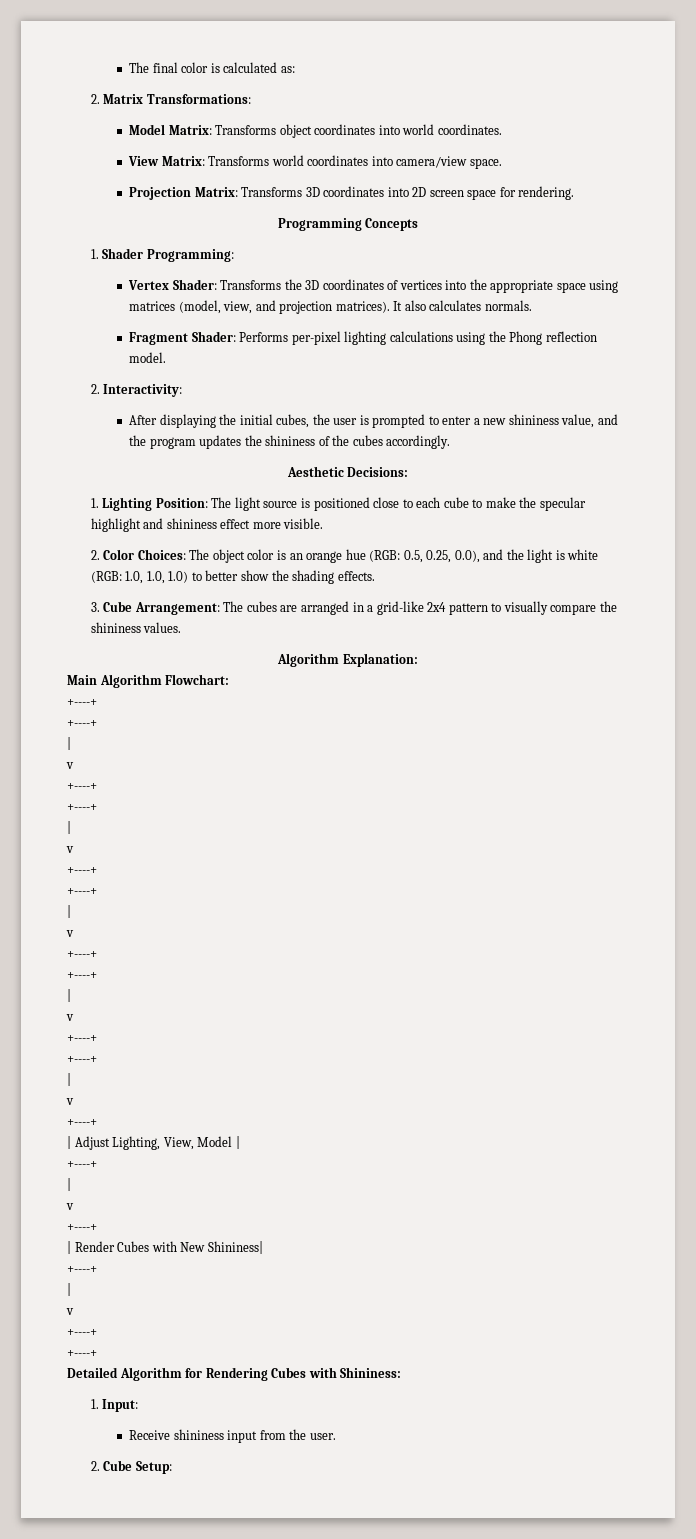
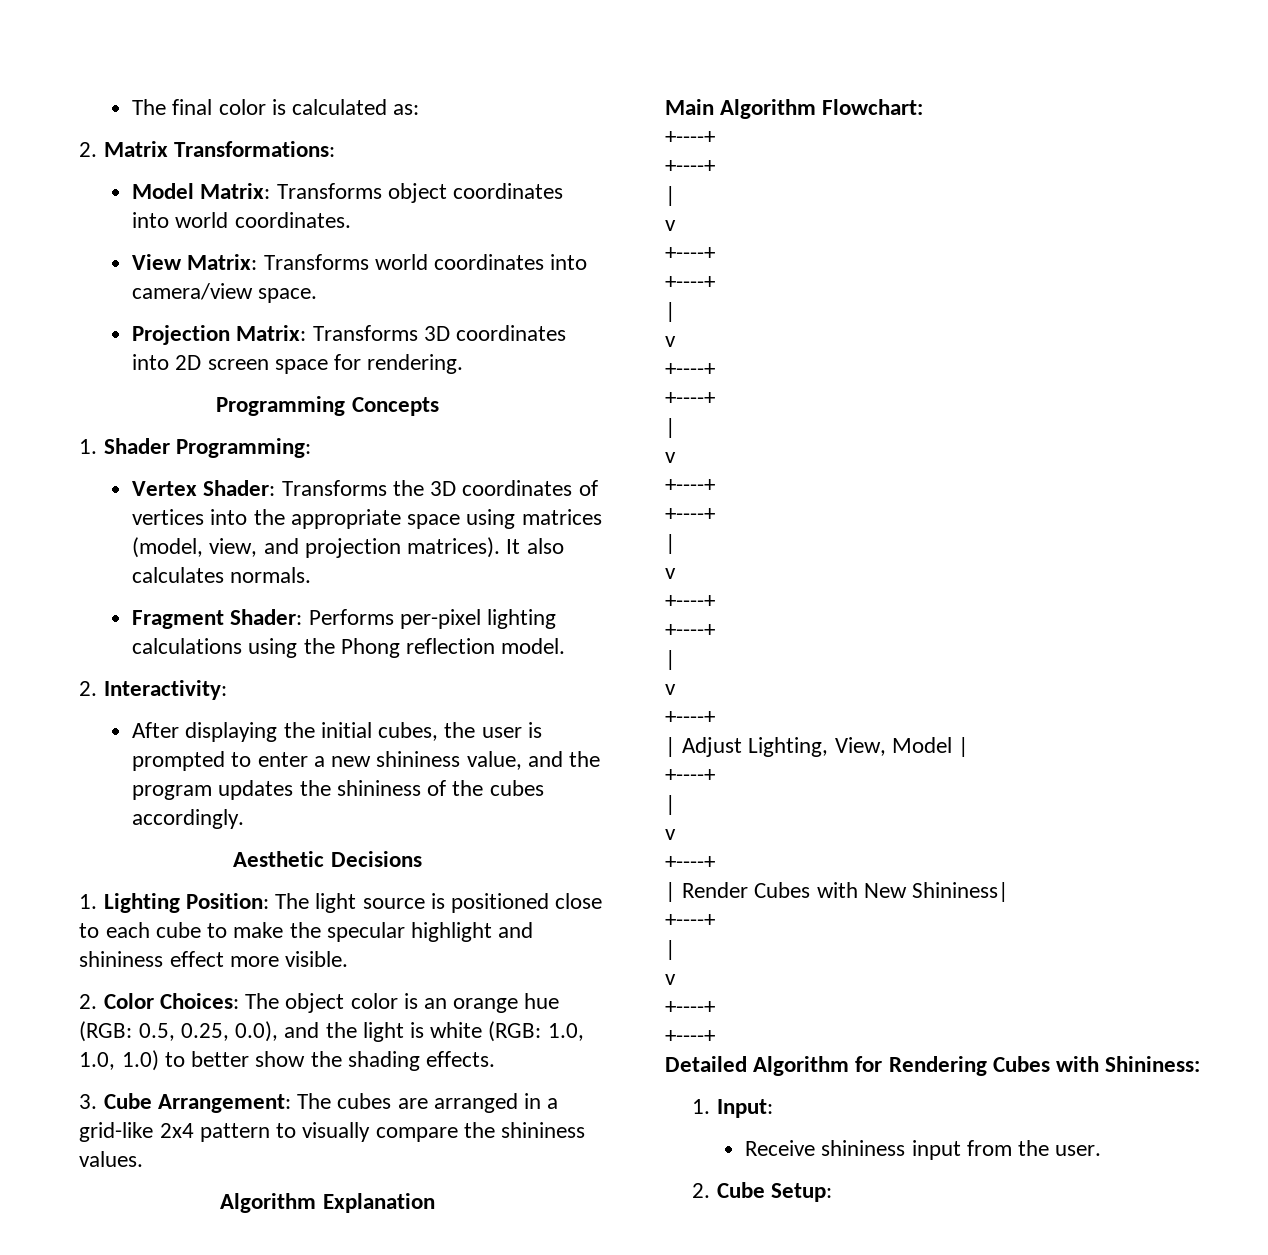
[347,467,409,477] Decisions: -> [330,851,422,867] Decisions
[342,653,418,667] Explanation: -> [322,1193,435,1213] Explanation

